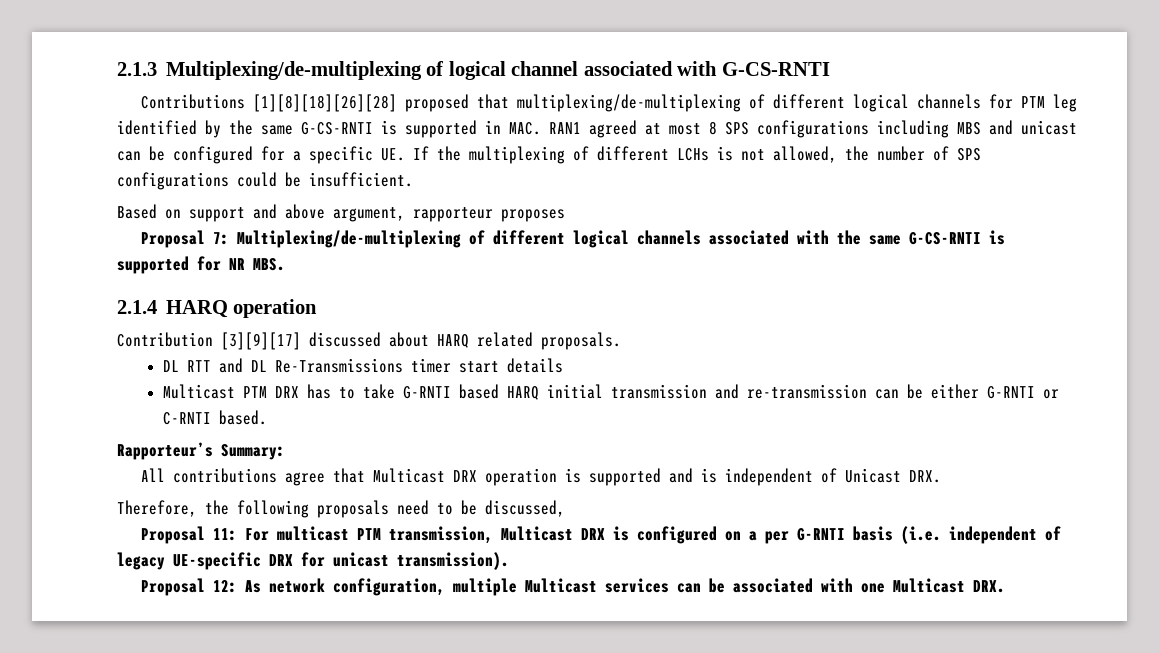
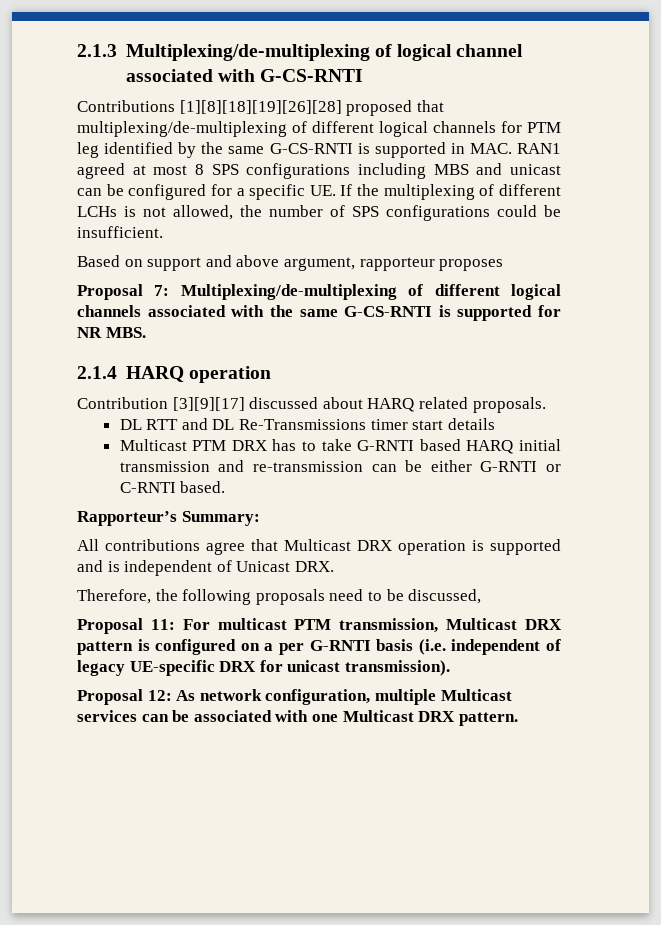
[253,94,398,112] [1][8][18][26][28] -> [179,100,342,114] [1][8][18][19][26][28]
(606, 534) none -> [77,641,133,655] pattern
[973,580,1006,593] DRX. -> [418,711,518,726] DRX pattern.

